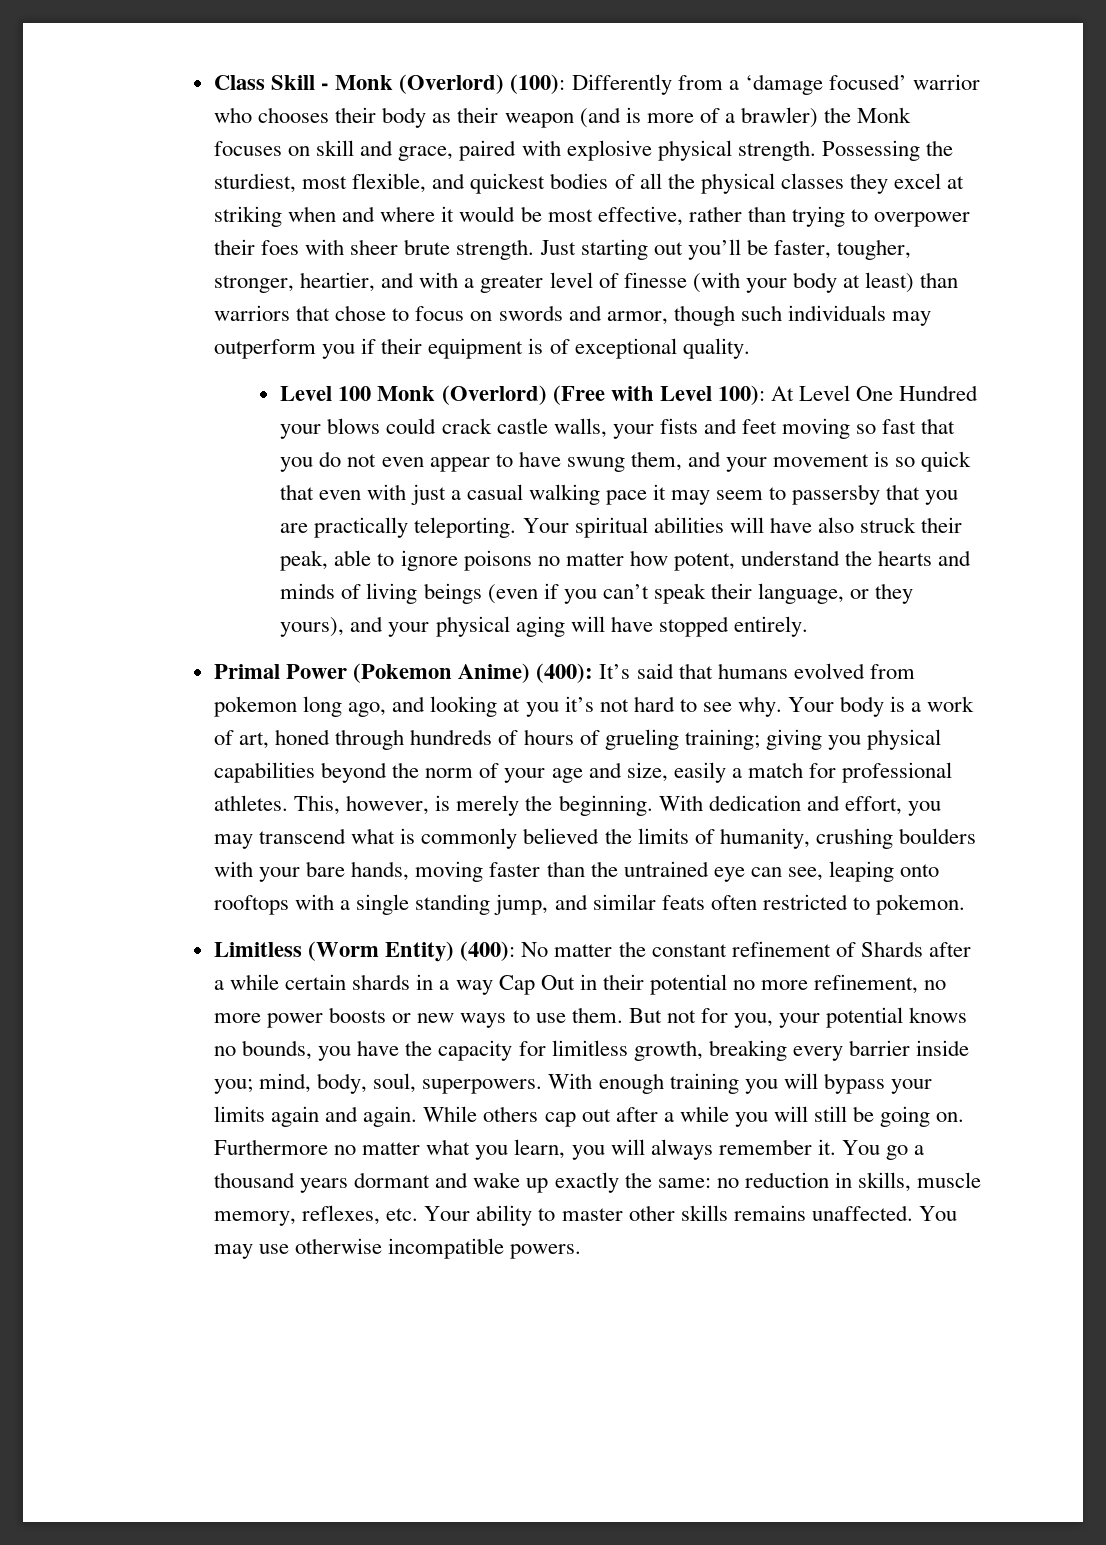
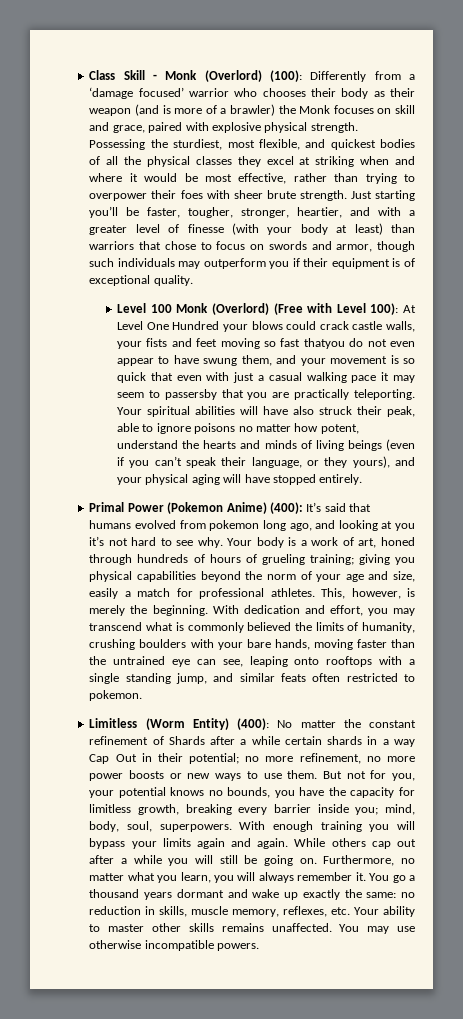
[653,242,683,255] out -> (415, 195) none
[921,418,956,434] [280,457,314,472] that you -> [303,338,345,349] thatyou
[649,974,727,995] potential -> [189,753,240,764] potential;
[214,1139,329,1155] Furthermore -> [323,855,395,866] Furthermore,

